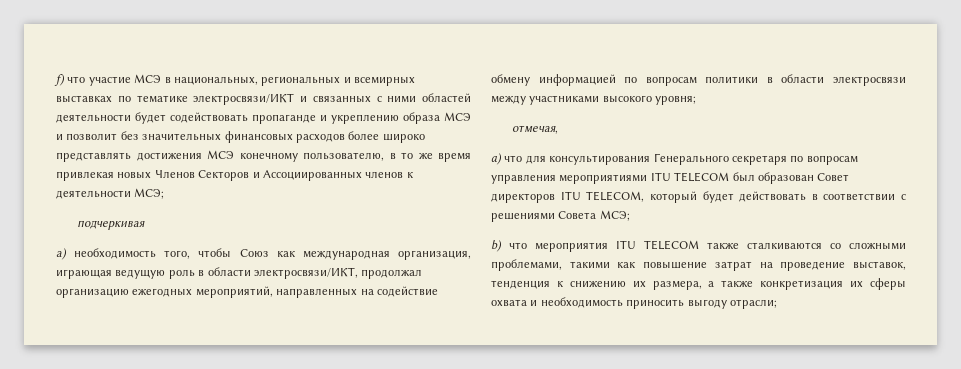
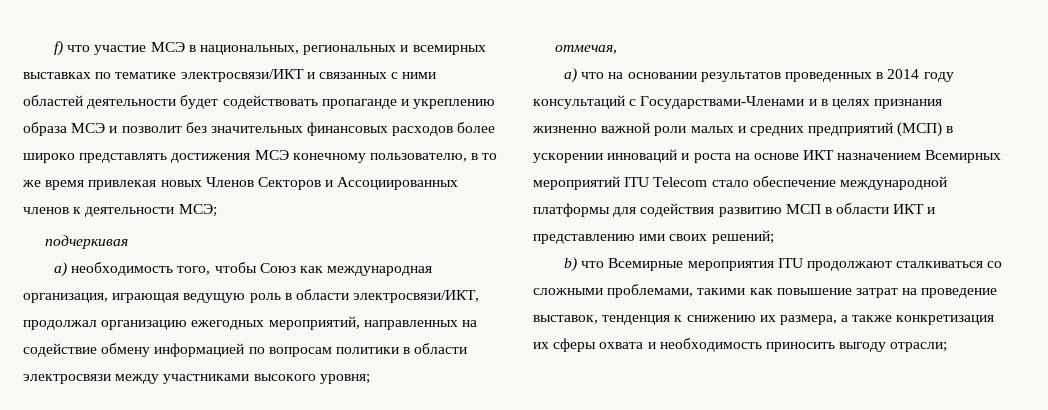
[525,153,858,165] [491,172,850,184] [491,191,906,203] [491,210,630,222] для консультирования Генерального секретаря по вопросам управления мероприятиями ITU TELECOM был образован Совет директоров ITU TELECOM, который будет действовать в соответствии с решениями Совета МСЭ; -> [608,69,954,82] [533,95,943,109] [532,122,954,137] [533,149,1002,163] [533,176,947,190] [533,203,936,217] [533,230,774,244] на основании результатов проведенных в 2014 году консультаций с Государствами-Членами и в целях признания жизненно важной роли малых и средних предприятий (МСП) в ускорении инноваций и роста на основе ИКТ назначением Всемирных мероприятий ITU Telecom стало обеспечение международной платформы для содействия развитию МСП в области ИКТ и представлению ими своих решений;
(527, 245) none -> [608,258,684,271] Всемирные
[644,240,822,250] TELECOM также сталкиваются -> [806,261,984,271] продолжают сталкиваться

